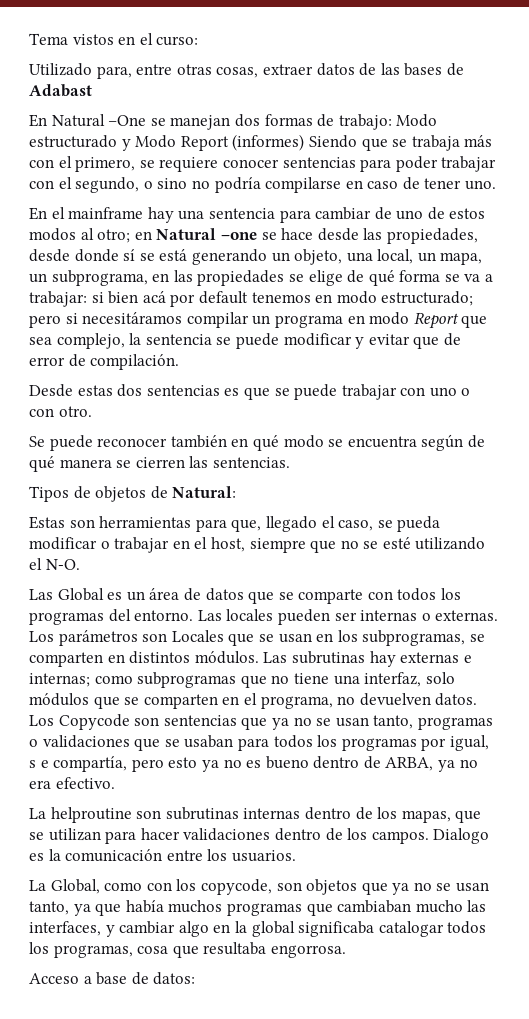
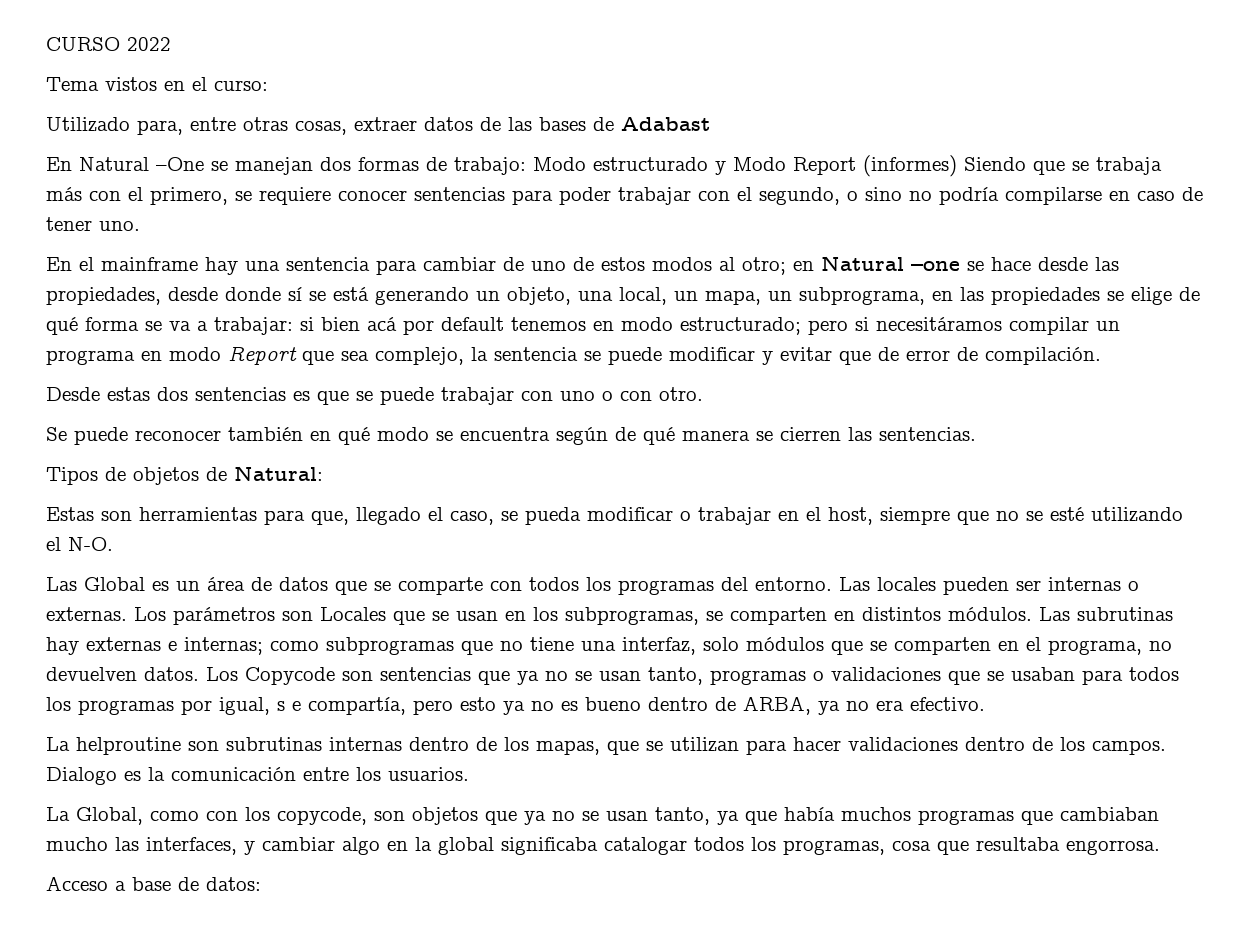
(29, 39) none -> [46,37,171,51] CURSO 2022 //

